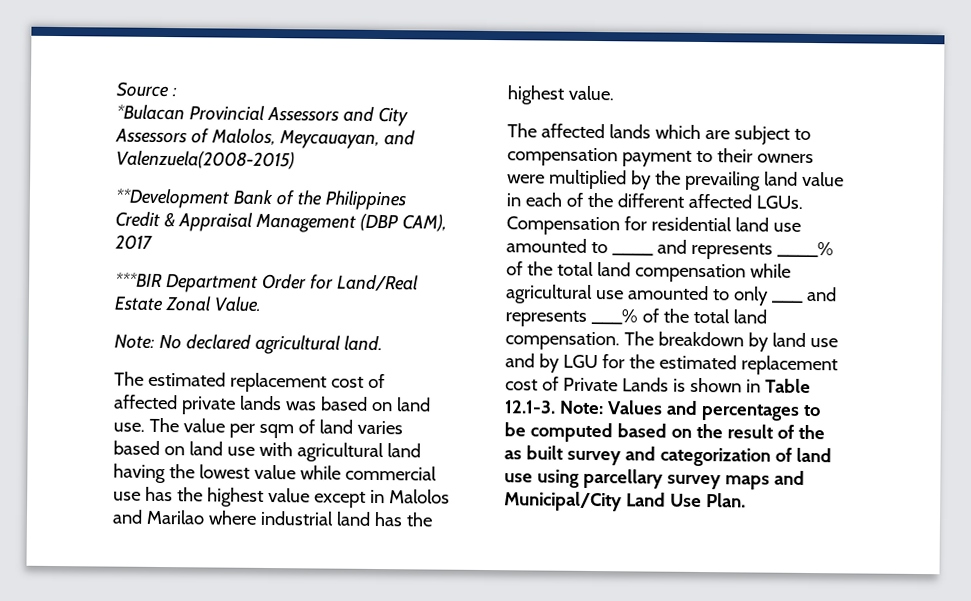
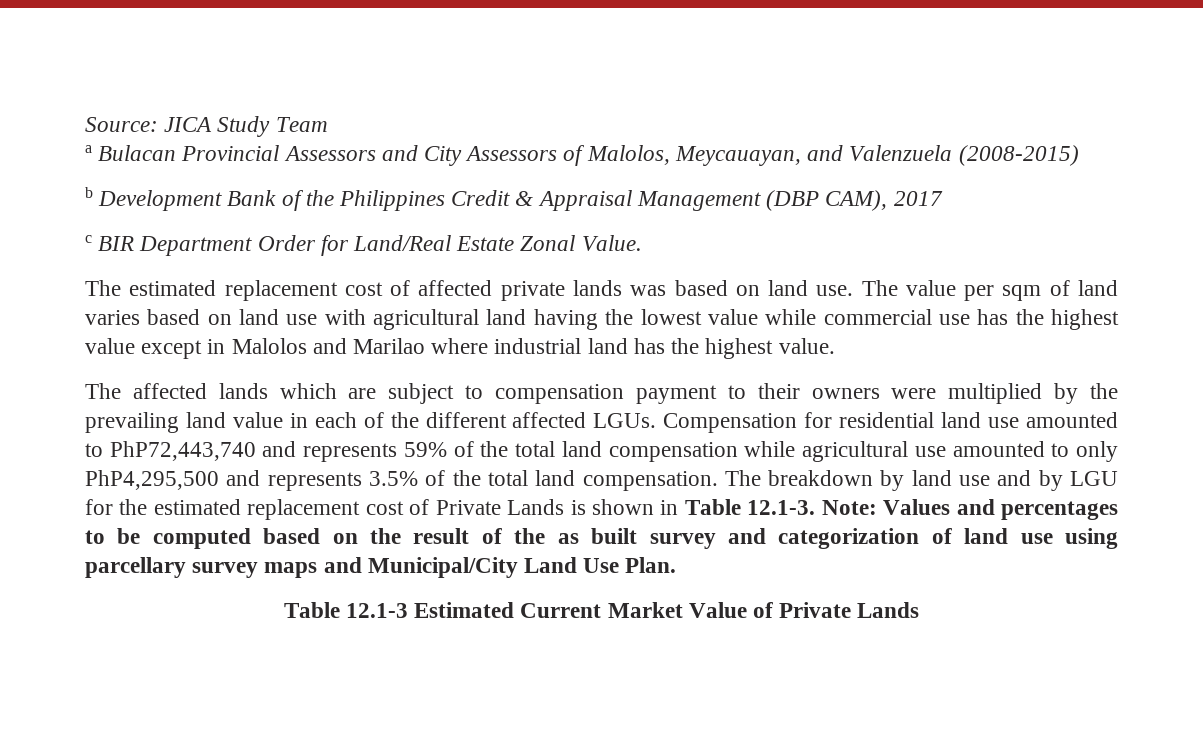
[116,81,177,98] [116,104,185,121] Source : // *Bulacan -> [85,116,328,137] [85,145,177,161] Source: JICA Study Team // a Bulacan
[116,150,295,170] [115,188,230,209] Valenzuela(2008-2015) // **Development -> [849,145,1079,166] [85,187,223,211] Valenzuela (2008-2015) // b Development
[115,272,163,288] ***BIR -> [85,235,135,251] c BIR
[114,334,383,355] // Note: No declared agricultural land. -> (642, 243) none
[611,239,834,260] ____ and represents ____% -> [109,441,447,462] PhP72,443,740 and represents 59%
[770,286,837,303] [505,308,638,327] ___ and represents ___% -> [85,470,418,491] PhP4,295,500 and represents 3.5%
(746, 500) none -> [283,602,920,618] // Table 12.1-3 Estimated Current Market Value of Private Lands

